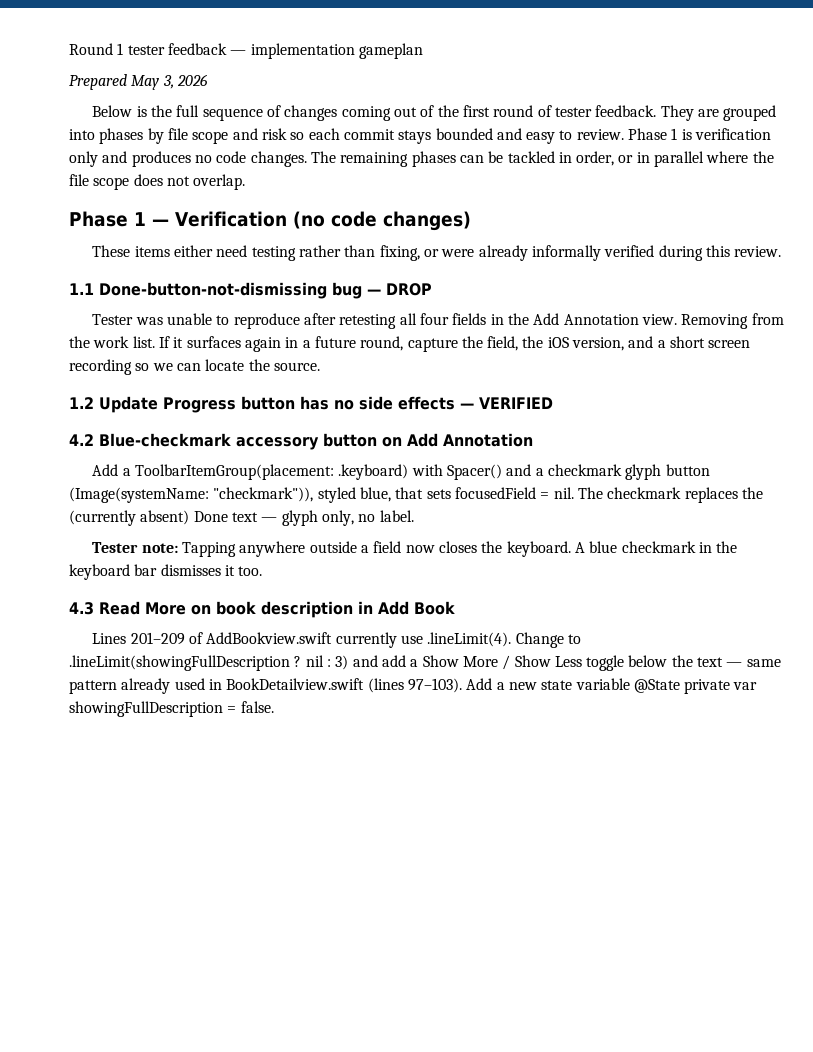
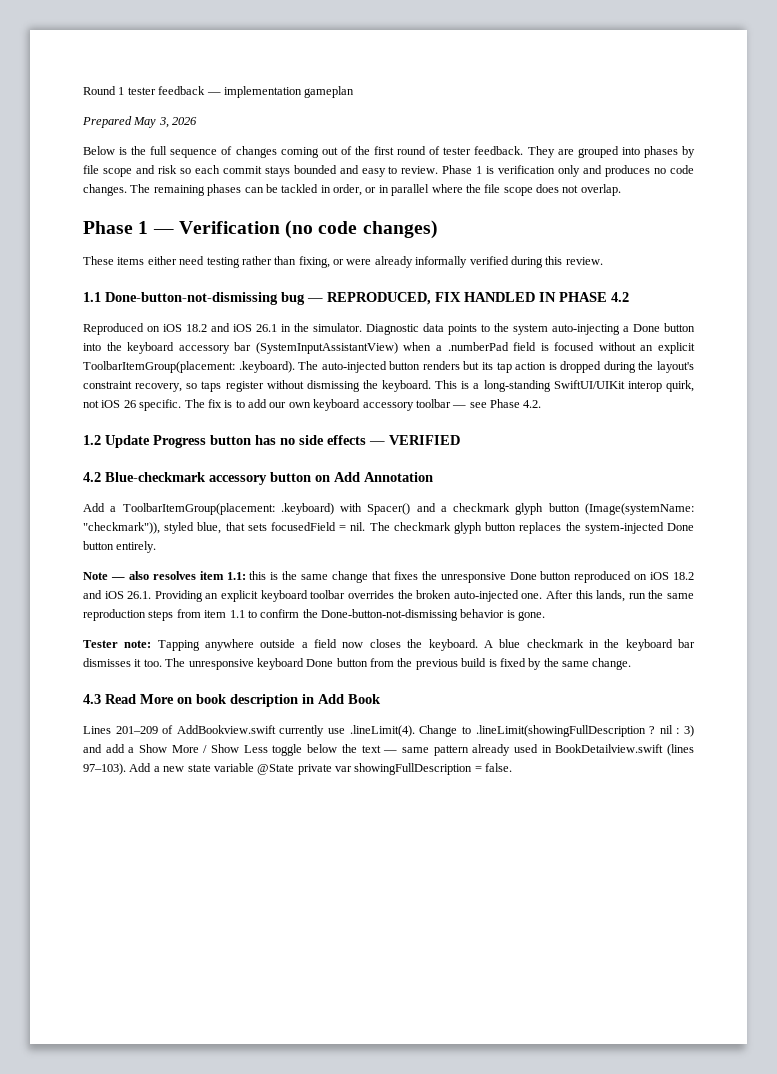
[386,283,432,296] [92,313,784,329] [69,336,751,352] [69,359,320,375] DROP // Tester was unable to reproduce after retesting all four fields in the Add Annotation view. Removing from the work list. If it surfaces again in a future round, capture the field, the iOS version, and a short screen recording so we can locate the source. -> [327,292,629,305] [83,323,695,335] [83,342,695,354] [83,361,694,373] [83,380,694,392] [83,399,542,411] REPRODUCED, FIX HANDLED IN PHASE 4.2 // Reproduced on iOS 18.2 and iOS 26.1 in the simulator. Diagnostic data points to the system auto-injecting a Done button into the keyboard accessory bar (SystemInputAssistantView) when a .numberPad field is focused without an explicit ToolbarItemGroup(placement: .keyboard). The auto-injected button renders but its tap action is dropped during the layout's constraint recovery, so taps register without dismissing the keyboard. This is a long-standing SwiftUI/UIKit interop quirk, not iOS 26 specific. The fix is to add our own keyboard accessory toolbar — see Phase 4.2.
[684,487,763,503] [69,510,414,526] replaces the (currently absent) Done text — glyph only, no label. -> [453,522,694,534] [83,541,157,553] [83,571,694,583] [83,590,694,602] [83,609,546,621] glyph button replaces the system-injected Done button entirely. // Note — also resolves item 1.1: this is the same change that fixes the unresponsive Done button reproduced on iOS 18.2 and iOS 26.1. Providing an explicit keyboard toolbar overrides the broken auto-injected one. After this lands, run the same reproduction steps from item 1.1 to confirm the Done-button-not-dismissing behavior is gone.
(263, 571) none -> [165,658,632,670] The unresponsive keyboard Done button from the previous build is fixed by the same change.

